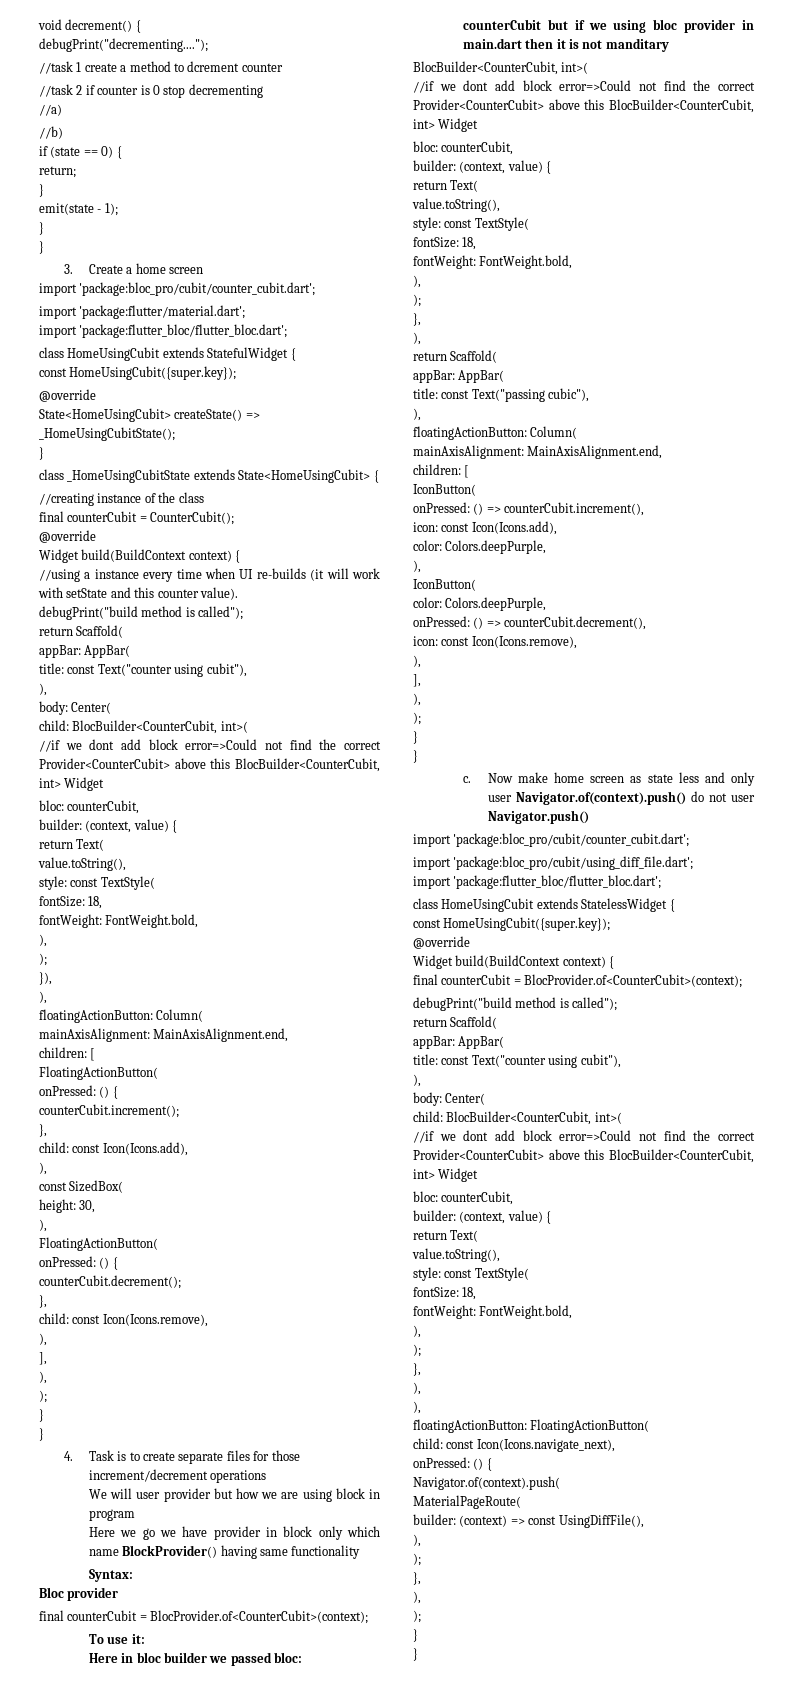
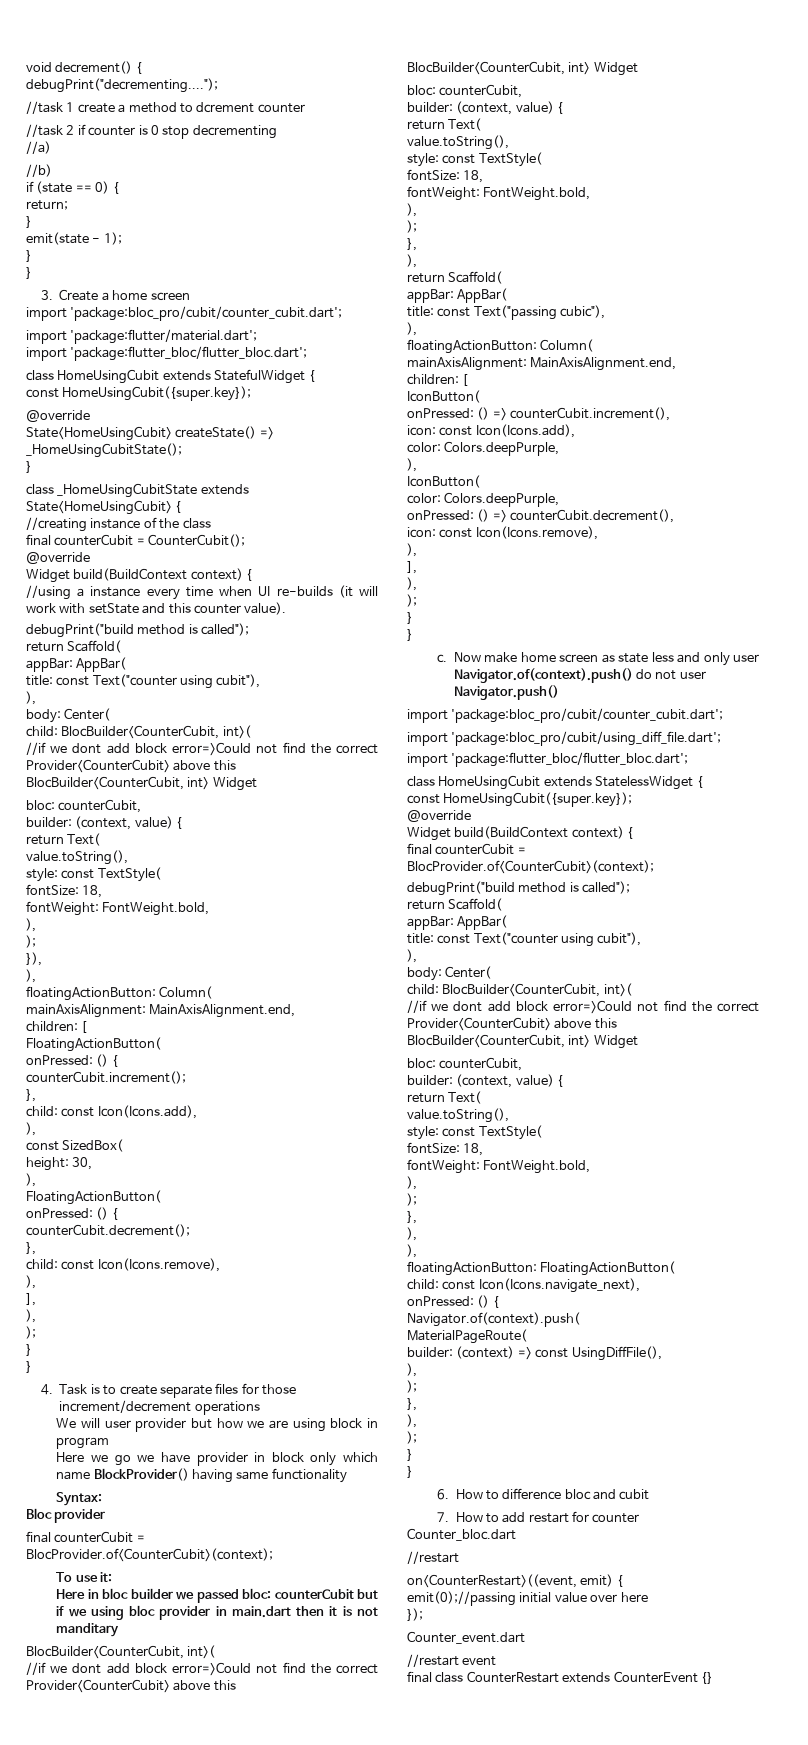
(418, 1654) none -> [437,1488,650,1500] [437,1511,640,1523] [407,1528,516,1541] [407,1551,459,1564] [407,1574,623,1588] [407,1591,648,1606] [407,1608,423,1621] [407,1631,525,1644] [407,1654,497,1667] [407,1671,713,1684] // 6. How to difference bloc and cubit // 7. How to add restart for counter // Counter_bloc.dart // //restart // on<CounterRestart>((event, emit) { // emit(0);//passing initial value over here // }); // Counter_event.dart // //restart event // final class CounterRestart extends CounterEvent {}

